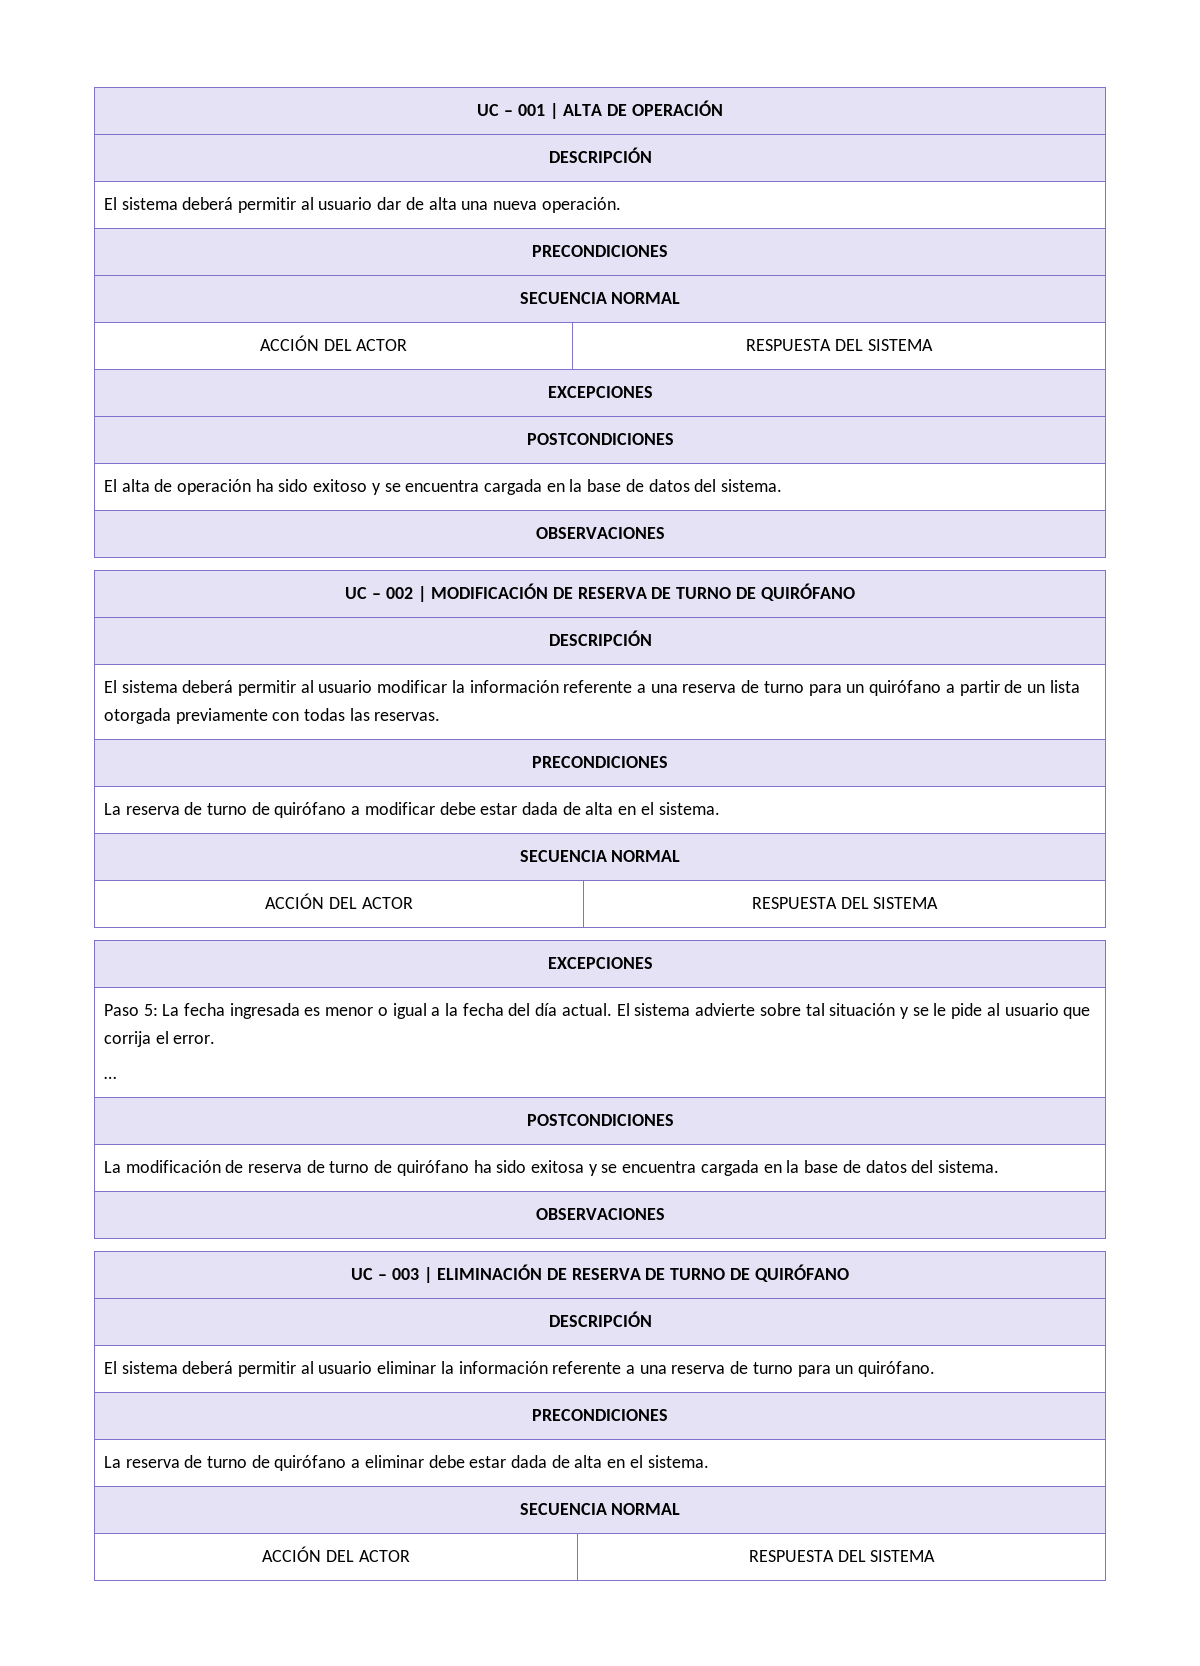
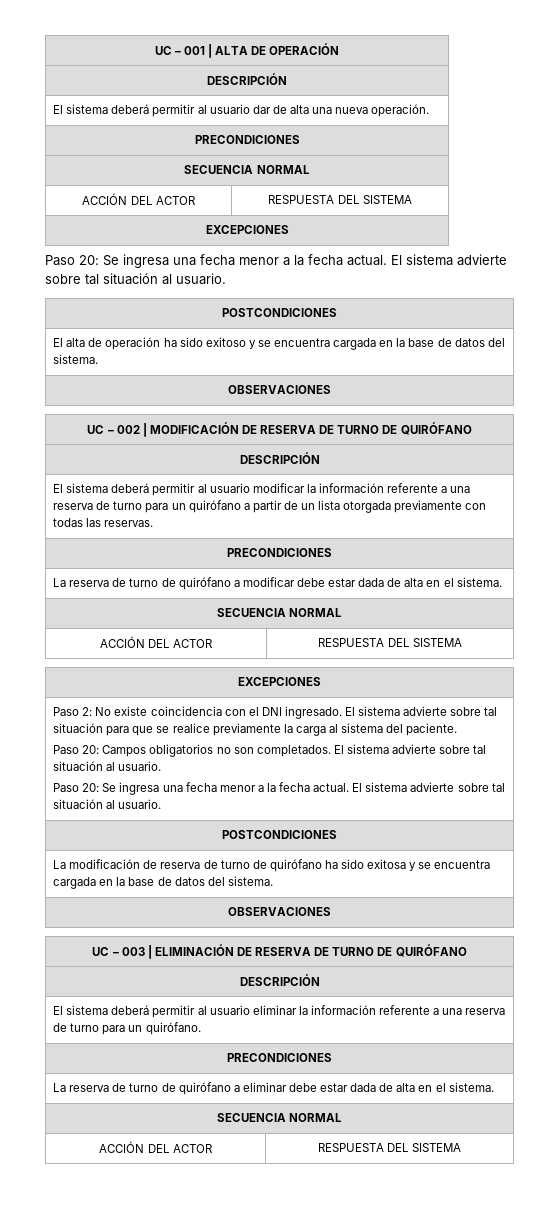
(653, 392) none -> [45,254,507,268] [45,273,226,285] // Paso 20: Se ingresa una fecha menor a la fecha actual. El sistema advierte sobre tal situación al usuario.
[143,1003,1091,1019] [103,1031,216,1047] [103,1076,116,1079] 5: La fecha ingresada es menor o igual a la fecha del día actual. El sistema advierte sobre tal situación y se le pide al usuario que corrija el error. // … -> [82,706,498,719] [53,723,458,736] [53,744,487,757] [53,761,162,771] [53,782,505,795] [53,799,162,809] 2: No existe coincidencia con el DNI ingresado. El sistema advierte sobre tal situación para que se realice previamente la carga al sistema del paciente. // Paso 20: Campos obligatorios no son completados. El sistema advierte sobre tal situación al usuario. // Paso 20: Se ingresa una fecha menor a la fecha actual. El sistema advierte sobre tal situación al usuario.

